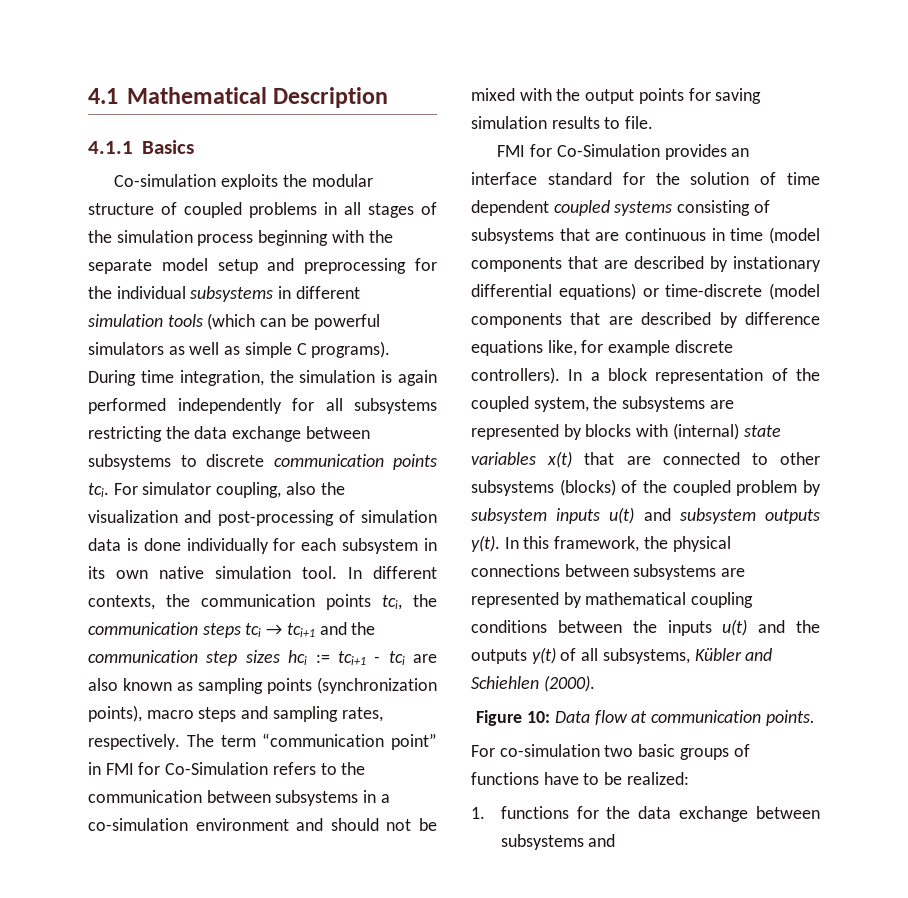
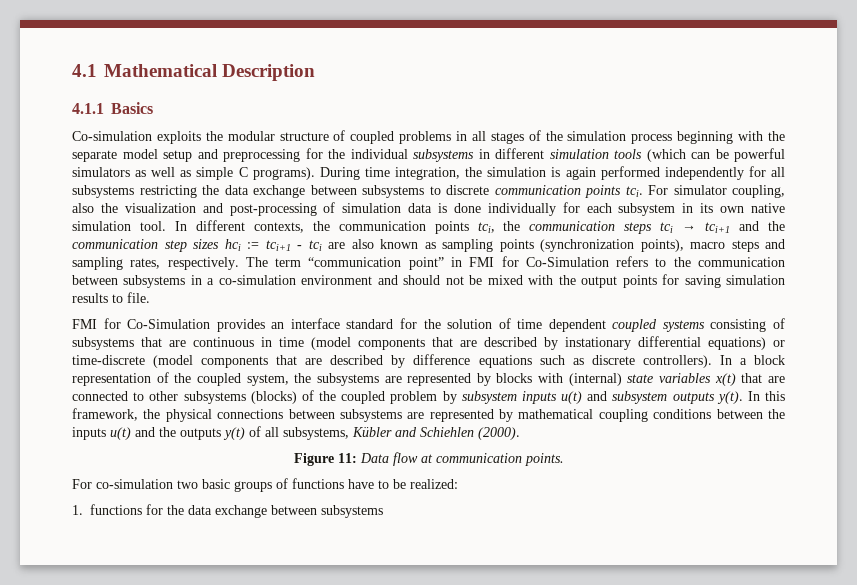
[547,340,671,356] like, for example -> [539,355,584,365] such as
[527,711,551,723] 10: -> [337,453,357,463] 11:
[588,834,616,847] and -> (383, 511) none

